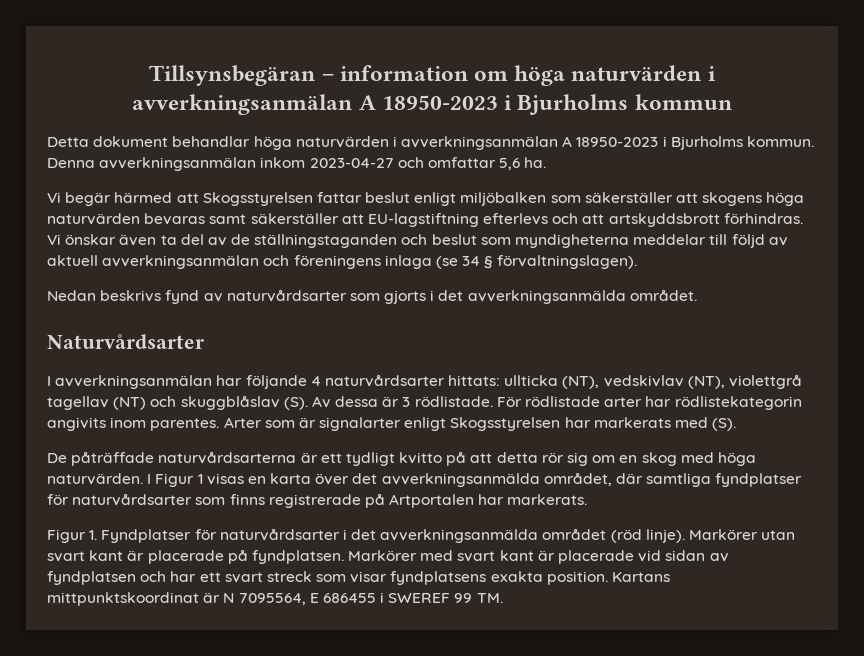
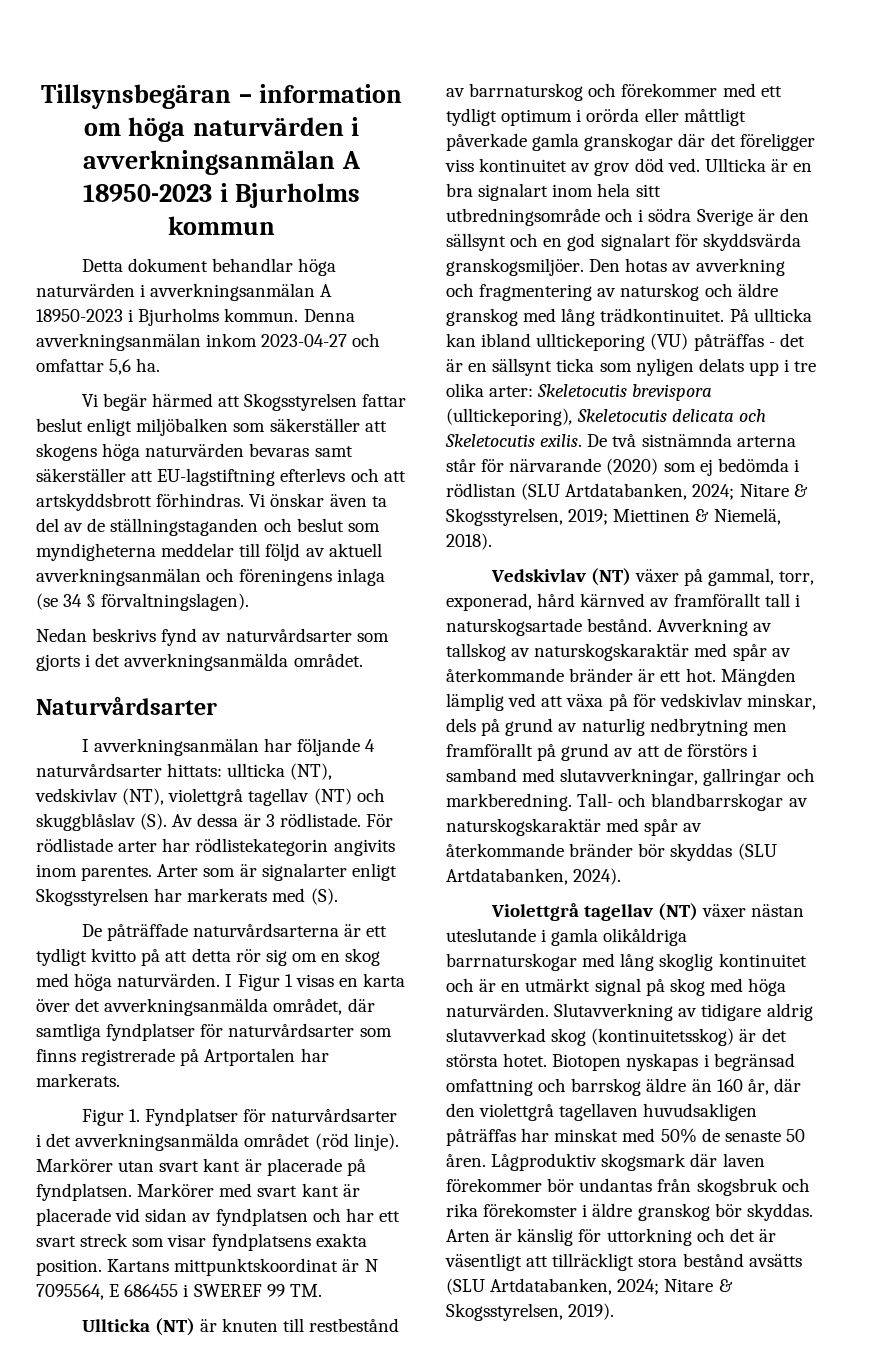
(503, 598) none -> [81,1318,400,1336] [446,83,782,101] [446,108,746,126] [446,133,815,151] [445,158,813,176] [446,183,661,201] [446,208,809,226] [446,233,801,251] [446,258,785,276] [446,283,778,301] [446,308,812,326] [446,333,805,351] [446,358,817,376] [446,383,713,401] [446,408,767,426] [445,433,796,447] [446,458,799,476] [446,483,808,500] [446,508,781,526] [446,533,492,550] [490,568,815,586] [446,593,800,611] [446,618,773,636] [446,643,791,661] [446,668,796,686] [446,693,816,711] [446,718,787,736] [446,743,757,761] [446,768,815,786] [446,793,808,811] [446,818,703,836] [446,843,777,861] [446,868,622,885] [490,903,805,921] [446,928,688,946] [446,953,807,971] [446,978,787,996] [446,1003,813,1021] [446,1028,787,1046] [446,1053,795,1071] [446,1078,801,1096] [446,1103,758,1121] [446,1128,805,1146] [446,1153,765,1171] [446,1178,810,1196] [446,1203,813,1221] [446,1228,776,1246] [445,1253,802,1271] [446,1278,733,1295] [446,1303,615,1321] // Ullticka (NT) är knuten till restbestånd av barrnaturskog och förekommer med ett tydligt optimum i orörda eller måttligt påverkade gamla granskogar där det föreligger viss kontinuitet av grov död ved. Ullticka är en bra signalart inom hela sitt utbredningsområde och i södra Sverige är den sällsynt och en god signalart för skyddsvärda granskogsmiljöer. Den hotas av avverkning och fragmentering av naturskog och äldre granskog med lång trädkontinuitet. På ullticka kan ibland ulltickeporing (VU) påträffas - det är en sällsynt ticka som nyligen delats upp i tre olika arter: Skeletocutis brevispora (ulltickeporing), Skeletocutis delicata och Skeletocutis exilis. De två sistnämnda arterna står för närvarande (2020) som ej bedömda i rödlistan (SLU Artdatabanken, 2024; Nitare & Skogsstyrelsen, 2019; Miettinen & Niemelä, 2018). // Vedskivlav (NT) växer på gammal, torr, exponerad, hård kärnved av framförallt tall i naturskogsartade bestånd. Avverkning av tallskog av naturskogskaraktär med spår av återkommande bränder är ett hot. Mängden lämplig ved att växa på för vedskivlav minskar, dels på grund av naturlig nedbrytning men framförallt på grund av att de förstörs i samband med slutavverkningar, gallringar och markberedning. Tall- och blandbarrskogar av naturskogskaraktär med spår av återkommande bränder bör skyddas (SLU Artdatabanken, 2024). // Violettgrå tagellav (NT) växer nästan uteslutande i gamla olikåldriga barrnaturskogar med lång skoglig kontinuitet och är en utmärkt signal på skog med höga naturvärden. Slutavverkning av tidigare aldrig slutavverkad skog (kontinuitetsskog) är det största hotet. Biotopen nyskapas i begränsad omfattning och barrskog äldre än 160 år, där den violettgrå tagellaven huvudsakligen påträffas har minskat med 50% de senaste 50 åren. Lågproduktiv skogsmark där laven förekommer bör undantas från skogsbruk och rika förekomster i äldre granskog bör skyddas. Arten är känslig för uttorkning och det är väsentligt att tillräckligt stora bestånd avsätts (SLU Artdatabanken, 2024; Nitare & Skogsstyrelsen, 2019).

